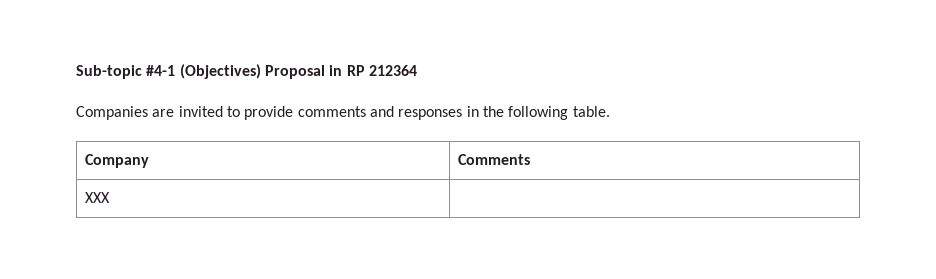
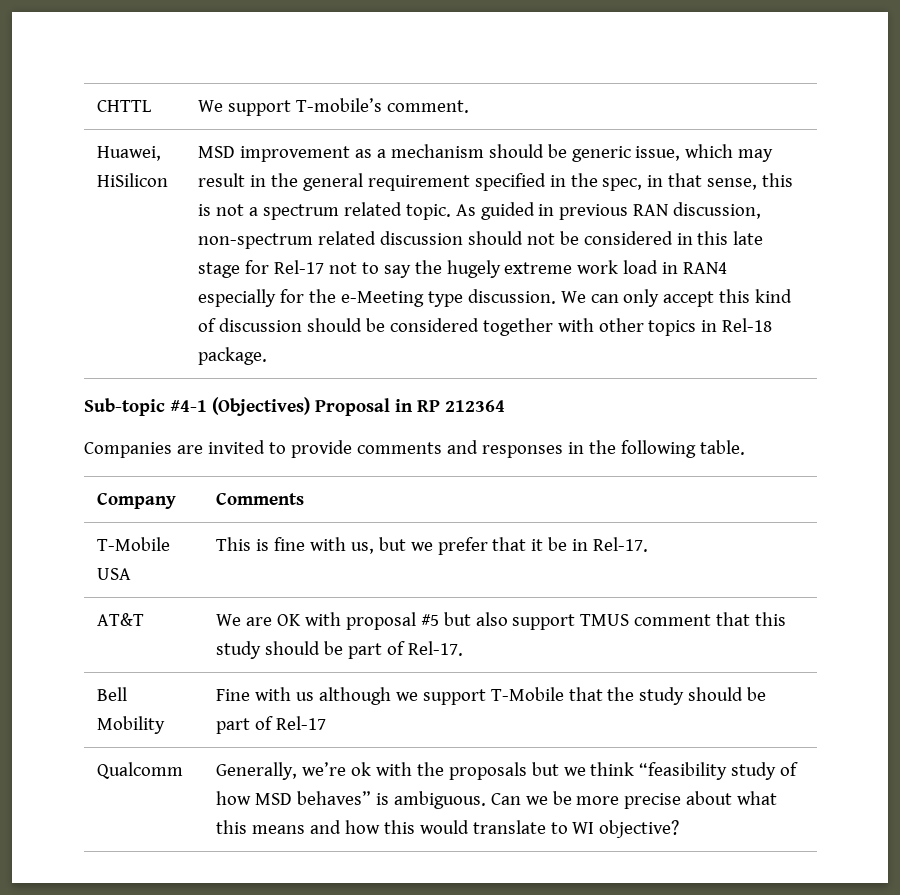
(76, 72) none -> [96,100,151,112] [197,98,469,116] [96,146,161,161] [96,173,168,187] [197,144,774,162] [197,173,794,191] [197,202,762,220] [197,231,764,249] [197,260,728,278] [197,289,793,307] [197,318,773,336] [197,347,267,365] CHTTL | We support T-mobile’s comment. // Huawei, HiSilicon | MSD improvement as a mechanism should be generic issue, which may result in the general requirement specified in the spec, in that sense, this is not a spectrum related topic. As guided in previous RAN discussion, non-spectrum related discussion should not be considered in this late stage for Rel-17 not to say the hugely extreme work load in RAN4 especially for the e-Meeting type discussion. We can only accept this kind of discussion should be considered together with other topics in Rel-18 package. //
[85,192,111,203] XXX | -> [96,537,170,551] [96,568,131,580] [215,537,649,555] [96,613,144,626] [215,612,787,630] [215,641,463,659] [96,687,127,701] [96,716,165,734] [215,687,767,705] [215,716,326,734] [96,762,183,779] [215,762,799,780] [215,791,778,809] [215,820,680,838] T-Mobile USA | This is fine with us, but we prefer that it be in Rel-17. // AT&T | We are OK with proposal #5 but also support TMUS comment that this study should be part of Rel-17. // Bell Mobility | Fine with us although we support T-Mobile that the study should be part of Rel-17 // Qualcomm | Generally, we’re ok with the proposals but we think “feasibility study of how MSD behaves” is ambiguous. Can we be more precise about what this means and how this would translate to WI objective?

